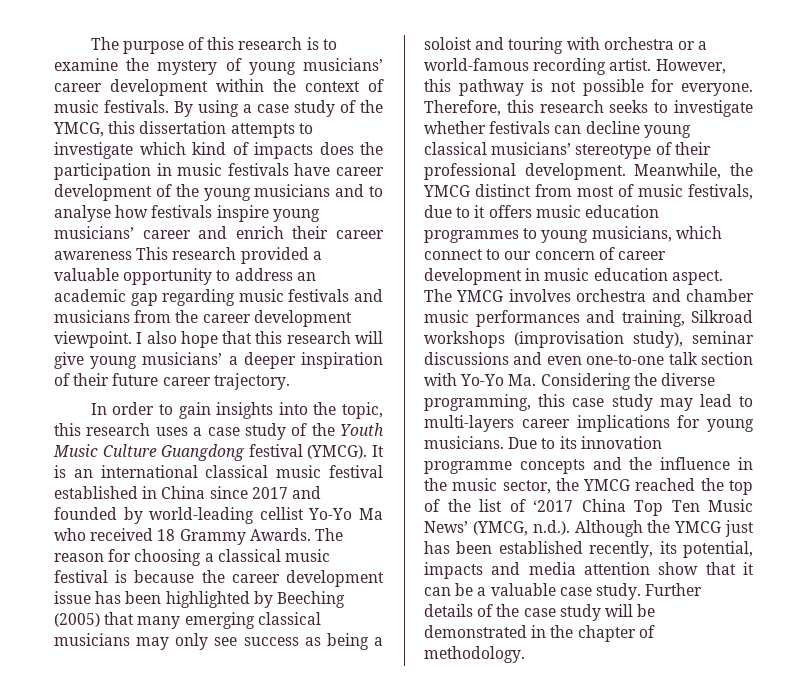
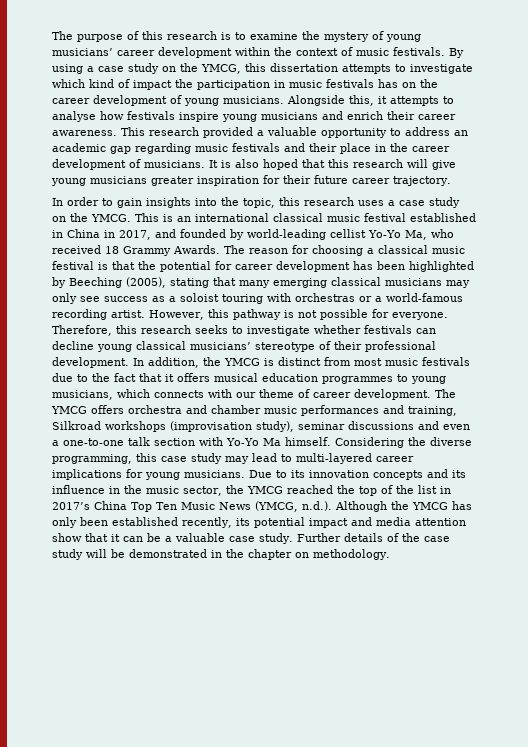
[340,100,356,113] of -> [162,66,176,72] on
[254,142,354,159] impacts does -> [133,80,172,90] impact
[294,163,384,176] [54,184,365,201] have career development of the young musicians and -> [378,79,438,88] [52,95,439,106] has on the career development of young musicians. Alongside this, it attempts
[54,226,191,239] musicians’ career -> [261,112,318,120] musicians
[54,251,132,260] awareness -> [52,130,117,136] awareness.
[54,310,352,327] [54,331,218,348] musicians from the career development viewpoint. I also hope -> [309,143,450,154] [52,159,298,170] their place in the career development of musicians. It is also hoped
[142,352,383,369] [54,373,70,386] musicians’ a deeper inspiration of -> [90,175,280,186] musicians greater inspiration for
[291,423,384,436] [53,444,384,461] of the Youth Music Culture Guangdong festival (YMCG). It -> [52,213,159,222] on the YMCG. This
[209,486,288,499] since 2017 -> [104,230,151,240] in 2017,
[359,508,383,520] Ma -> [404,230,427,240] Ma,
[134,570,384,587] [54,591,91,604] because the career development issue -> [112,261,350,272] that the potential for career development
[54,613,100,627] (2005) -> [126,277,209,288] (2005), stating
[326,633,369,650] being -> (165, 299) none
[475,37,505,50] and -> (219, 297) none
[603,37,674,50] orchestra -> [295,293,355,302] orchestras
[634,163,753,179] [423,185,470,197] Meanwhile, the YMCG -> [133,357,274,368] In addition, the YMCG is
[618,184,753,200] [424,205,471,218] of music festivals, due to -> [385,357,470,366] [52,373,162,382] music festivals due to the fact that
[535,205,581,218] music -> [214,373,258,382] musical
[424,247,666,260] [424,268,723,285] connect to our concern of career development in music education aspect. -> [154,389,431,400] connects with our theme of career development.
[508,289,571,302] involves -> [91,405,124,414] offers
(582, 360) none -> [52,440,59,446] a
[508,374,537,386] Ma. -> [262,437,331,446] Ma himself.
[424,415,514,432] multi-layers -> [296,453,372,464] multi-layered
[424,461,512,474] programme -> (369, 474) none
[629,457,653,470] the -> [452,470,466,478] its
[509,499,573,512] of ‘2017 -> [439,486,451,494] [52,502,90,510] in 2017’s
[424,521,468,533] News’ -> [219,502,251,510] News
[725,520,754,537] [424,541,450,554] just has -> [452,501,472,510] [52,517,77,528] has only
[683,541,753,558] [424,562,483,579] potential, impacts -> [253,517,348,528] potential impact
[638,625,655,638] of -> [295,552,309,558] on

